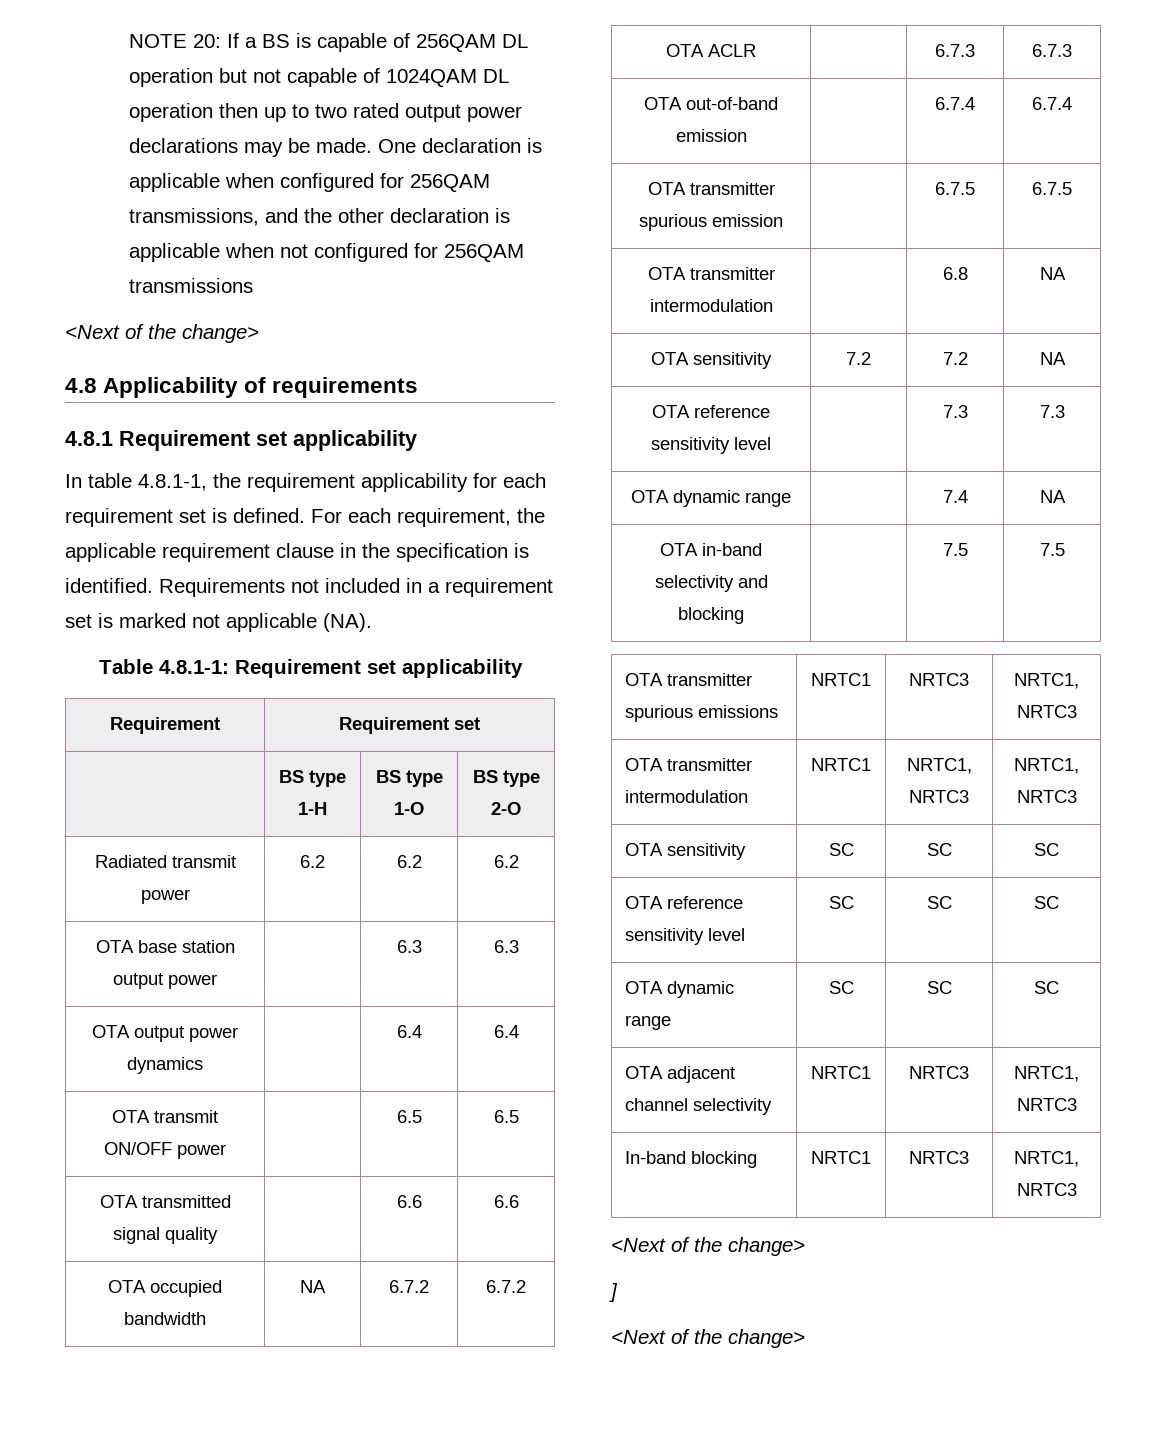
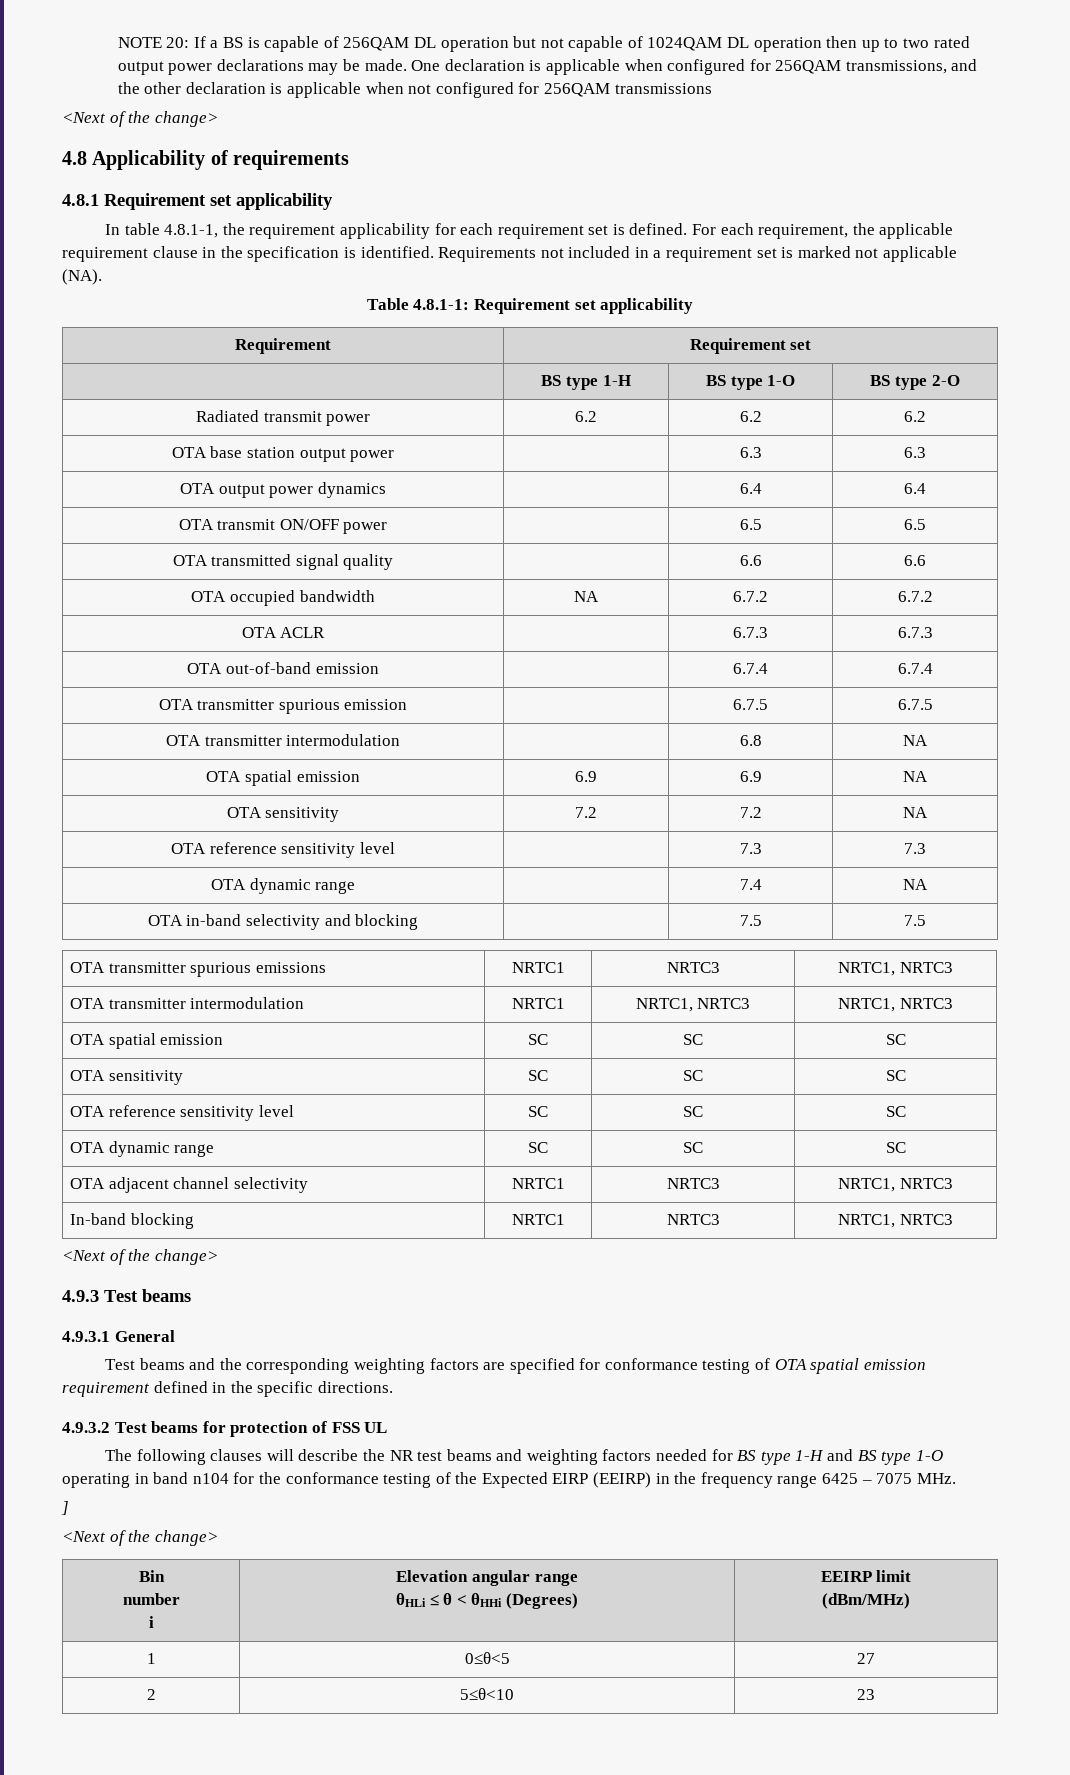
(1066, 273) none -> [206,770,360,786] [575,771,597,782] [739,771,762,782] [903,771,928,782] // OTA spatial emission | 6.9 | 6.9 | NA
(1077, 796) none -> [69,1033,224,1049] [528,1034,548,1045] [683,1034,703,1045] [885,1034,906,1045] // OTA spatial emission | SC | SC | SC
(805, 1246) none -> [62,1289,191,1302] [62,1330,175,1342] [104,1358,926,1374] [62,1381,393,1397] [62,1421,388,1437] [104,1449,943,1465] [62,1472,956,1488] // 4.9.3 Test beams // 4.9.3.1 General // Test beams and the corresponding weighting factors are specified for conformance testing of OTA spatial emission requirement defined in the specific directions. // 4.9.3.2 Test beams for protection of FSS UL // The following clauses will describe the NR test beams and weighting factors needed for BS type 1-H and BS type 1-O operating in band n104 for the conformance testing of the Expected EIRP (EEIRP) in the frequency range 6425 – 7075 MHz.
(805, 1338) none -> [138,1570,165,1582] [122,1593,180,1605] [148,1616,154,1628] [396,1570,578,1586] [396,1593,578,1609] [820,1570,912,1582] [822,1593,910,1609] [146,1653,156,1664] [464,1652,510,1664] [857,1653,875,1664] [146,1689,156,1700] [460,1688,514,1700] [857,1689,875,1700] // Bin // number // i | Elevation angular range // θHLi ≤ θ < θHHi (Degrees) | EEIRP limit // (dBm/MHz) // 1 | 0≤θ<5 | 27 // 2 | 5≤θ<10 | 23

